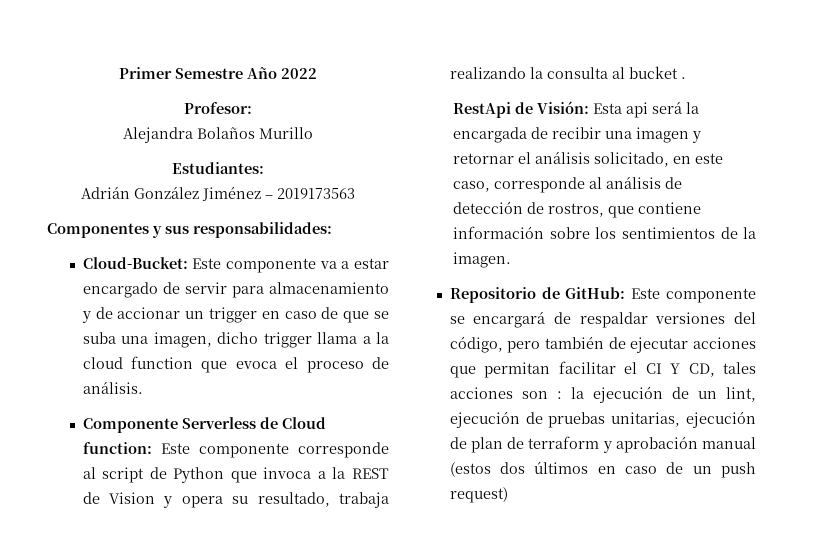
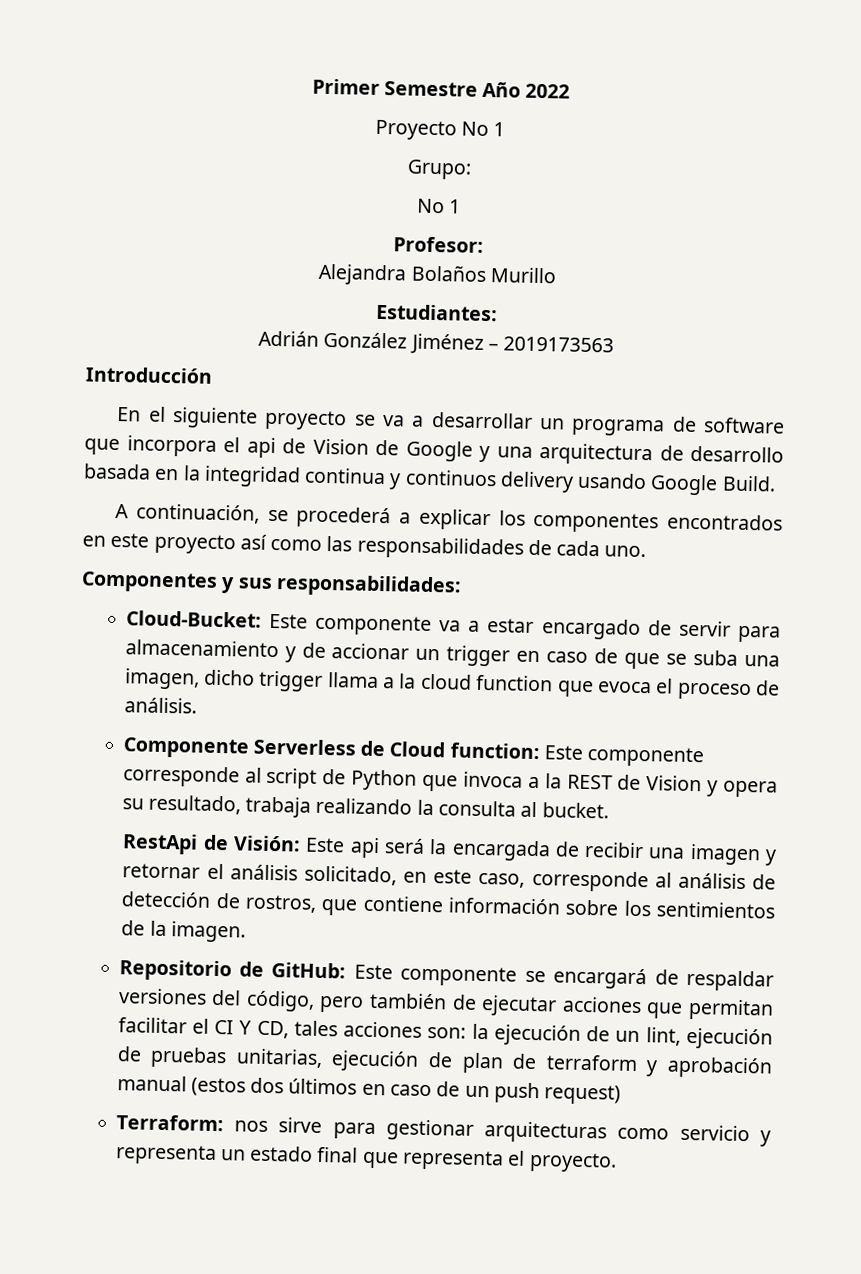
(317, 73) none -> [374,119,506,141] [407,159,472,180] [416,198,462,214] // Proyecto No 1 // Grupo: // No 1
(355, 193) none -> [85,366,213,384] [117,406,785,437] [84,435,784,466] [83,463,776,496] [115,503,784,534] [82,532,647,560] // Introducción // En el siguiente proyecto se va a desarrollar un programa de software que incorpora el api de Vision de Google y una arquitectura de desarrollo basada en la integridad continua y continuos delivery usando Google Build. // A continuación, se procederá a explicar los componentes encontrados en este proyecto así como las responsabilidades de cada uno.
[628,66,686,79] bucket . -> [541,802,609,819] bucket.
[593,103,623,114] Esta -> [305,837,346,853] Este
[521,391,562,399] son : -> [427,1027,467,1039] son:
(508, 495) none -> [115,1114,772,1147] [114,1144,617,1173] // Terraform: nos sirve para gestionar arquitecturas como servicio y representa un estado final que representa el proyecto.

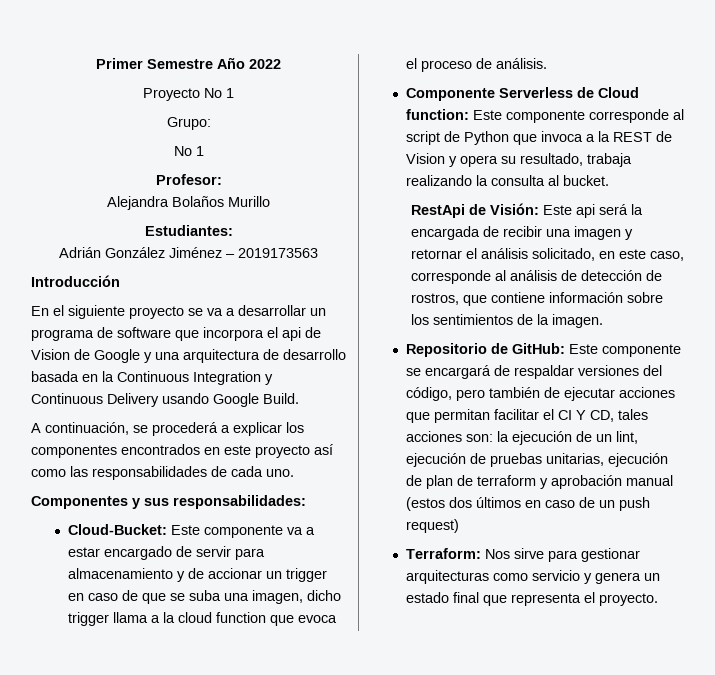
[203,465,574,493] integridad continua y continuos delivery -> [117,371,273,385] [31,393,159,407] Continuous Integration y Continuous Delivery
[233,1120,268,1132] nos -> [484,549,510,559] Nos
[114,1144,217,1166] representa -> [594,572,641,584] genera

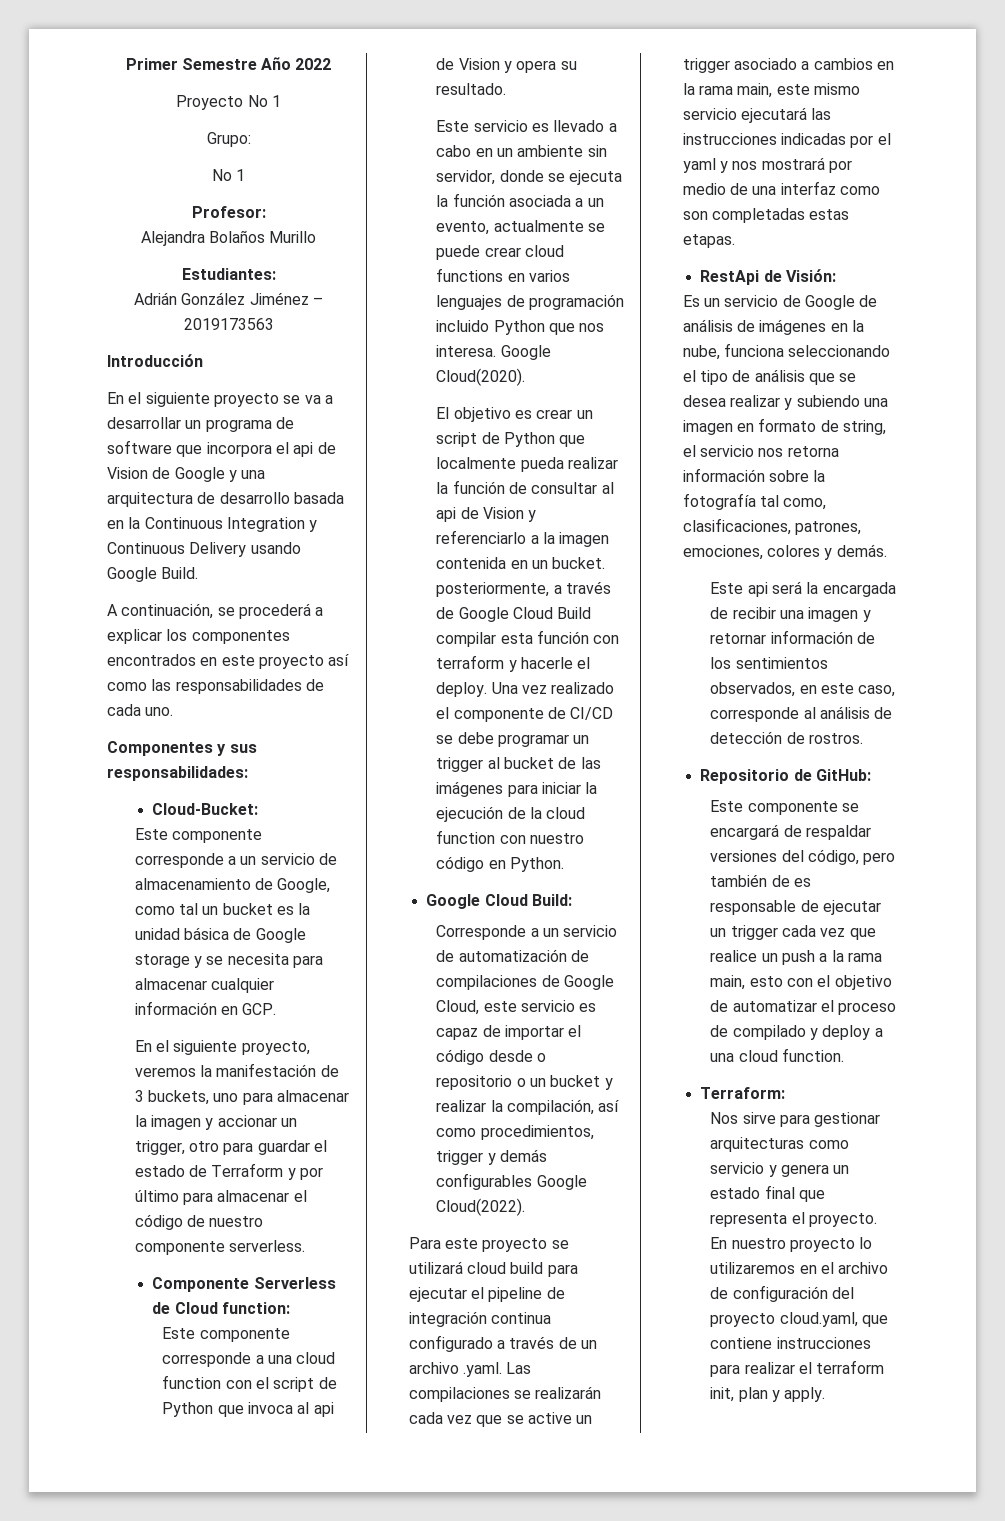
[170,525,315,538] [67,546,265,560] [67,568,327,582] [67,590,341,604] [67,612,337,626] [405,58,547,72] Este componente va a estar encargado de servir para almacenamiento y de accionar un trigger en caso de que se suba una imagen, dicho trigger llama a la cloud function que evoca el proceso de análisis. -> [134,828,262,843] [134,853,337,868] [134,878,331,893] [134,903,311,915] [134,927,306,943] [134,953,323,968] [134,978,274,993] [134,1001,277,1015] [134,1040,310,1055] [134,1063,339,1077] [134,1090,349,1105] [134,1115,297,1130] [134,1140,327,1155] [134,1163,323,1180] [134,1190,307,1205] [134,1214,264,1230] [134,1240,305,1255] // Este componente corresponde a un servicio de almacenamiento de Google, como tal un bucket es la unidad básica de Google storage y se necesita para almacenar cualquier información en GCP. // En el siguiente proyecto, veremos la manifestación de 3 buckets, uno para almacenar la imagen y accionar un trigger, otro para guardar el estado de Terraform y por último para almacenar el código de nuestro componente serverless.
[472,109,684,123] Este componente corresponde al -> [162,1327,290,1342] [162,1352,336,1367] [162,1375,269,1389] // Este componente corresponde a una cloud function con el
[585,131,652,142] a la REST -> [297,1402,334,1417] al api
[519,153,632,167] [405,175,609,186] [410,203,539,218] resultado, trabaja realizando la consulta al bucket. // RestApi de Visión: -> [436,83,507,95] [436,120,617,132] [436,145,607,157] [436,170,623,185] [436,193,604,207] [436,220,605,235] [436,245,564,260] [436,268,570,282] [436,294,624,310] [436,320,605,335] [436,345,551,360] [436,368,526,386] [436,407,593,422] [436,432,586,447] [436,457,618,472] [436,480,614,494] [436,507,537,522] [436,530,610,547] [436,557,606,569] [436,581,611,597] [436,607,592,622] [436,630,620,647] [436,655,591,672] [436,682,615,697] [436,707,614,722] [436,732,590,747] [436,757,601,772] [436,781,598,797] [436,806,586,822] [436,830,584,844] [436,856,564,872] [426,894,572,909] [436,925,618,940] [436,949,589,962] [436,975,614,990] [436,1000,597,1015] [436,1025,582,1040] [436,1049,546,1065] [436,1075,613,1090] [436,1099,620,1115] [436,1125,594,1140] [436,1149,547,1165] [436,1173,587,1190] [436,1198,526,1216] [408,1237,569,1252] [408,1261,578,1277] [408,1287,565,1302] [408,1311,551,1327] [408,1335,597,1352] [408,1362,532,1377] [408,1386,602,1402] [408,1412,593,1427] [682,58,894,73] [682,83,860,98] [682,107,832,123] [682,133,891,148] [682,157,852,173] [682,181,880,195] [682,208,850,223] [682,234,735,248] [700,269,836,285] [682,295,878,310] [682,319,864,335] [682,343,891,360] [682,369,857,385] [682,395,888,410] [682,418,886,435] [682,445,839,457] [682,468,826,482] [682,493,827,510] [682,518,861,535] [682,544,887,560] resultado. // Este servicio es llevado a cabo en un ambiente sin servidor, donde se ejecuta la función asociada a un evento, actualmente se puede crear cloud functions en varios lenguajes de programación incluido Python que nos interesa. Google Cloud(2020). // El objetivo es crear un script de Python que localmente pueda realizar la función de consultar al api de Vision y referenciarlo a la imagen contenida en un bucket. posteriormente, a través de Google Cloud Build compilar esta función con terraform y hacerle el deploy. Una vez realizado el componente de CI/CD se debe programar un trigger al bucket de las imágenes para iniciar la ejecución de la cloud function con nuestro código en Python. // Google Cloud Build: // Corresponde a un servicio de automatización de compilaciones de Google Cloud, este servicio es capaz de importar el código desde o repositorio o un bucket y realizar la compilación, así como procedimientos, trigger y demás configurables Google Cloud(2022). // Para este proyecto se utilizará cloud build para ejecutar el pipeline de integración continua configurado a través de un archivo .yaml. Las compilaciones se realizarán cada vez que se active un trigger asociado a cambios en la rama main, este mismo servicio ejecutará las instrucciones indicadas por el yaml y nos mostrará por medio de una interfaz como son completadas estas etapas. // RestApi de Visión: // Es un servicio de Google de análisis de imágenes en la nube, funciona seleccionando el tipo de análisis que se desea realizar y subiendo una imagen en formato de string, el servicio nos retorna información sobre la fotografía tal como, clasificaciones, patrones, emociones, colores y demás. //
[465,248,595,261] el análisis solicitado, -> [770,630,875,644] [710,657,828,669] [710,682,796,697] información de los sentimientos observados,
[410,292,663,306] [410,314,603,328] rostros, que contiene información sobre los sentimientos de la imagen. -> [808,733,863,744] rostros.
(565, 348) none -> (871, 775) //
[563,387,675,401] [405,409,648,423] [405,431,638,445] [405,453,668,467] [405,475,673,489] [405,497,650,511] [405,519,459,533] ejecutar acciones que permitan facilitar el CI Y CD, tales acciones son: la ejecución de un lint, ejecución de pruebas unitarias, ejecución de plan de terraform y aprobación manual (estos dos últimos en caso de un push request) -> [793,878,811,887] [710,900,881,915] [710,925,876,940] [710,950,882,965] [710,975,892,990] [710,1000,897,1015] [710,1025,883,1040] [710,1048,844,1062] es responsable de ejecutar un trigger cada vez que realice un push a la rama main, esto con el objetivo de automatizar el proceso de compilado y deploy a una cloud function.
(481, 553) none -> (786, 1093) //
(658, 599) none -> [710,1237,873,1252] [710,1262,889,1274] [710,1285,854,1302] [710,1312,888,1327] [710,1337,871,1349] [710,1360,885,1377] [710,1387,826,1402] En nuestro proyecto lo utilizaremos en el archivo de configuración del proyecto cloud.yaml, que contiene instrucciones para realizar el terraform init, plan y apply.

